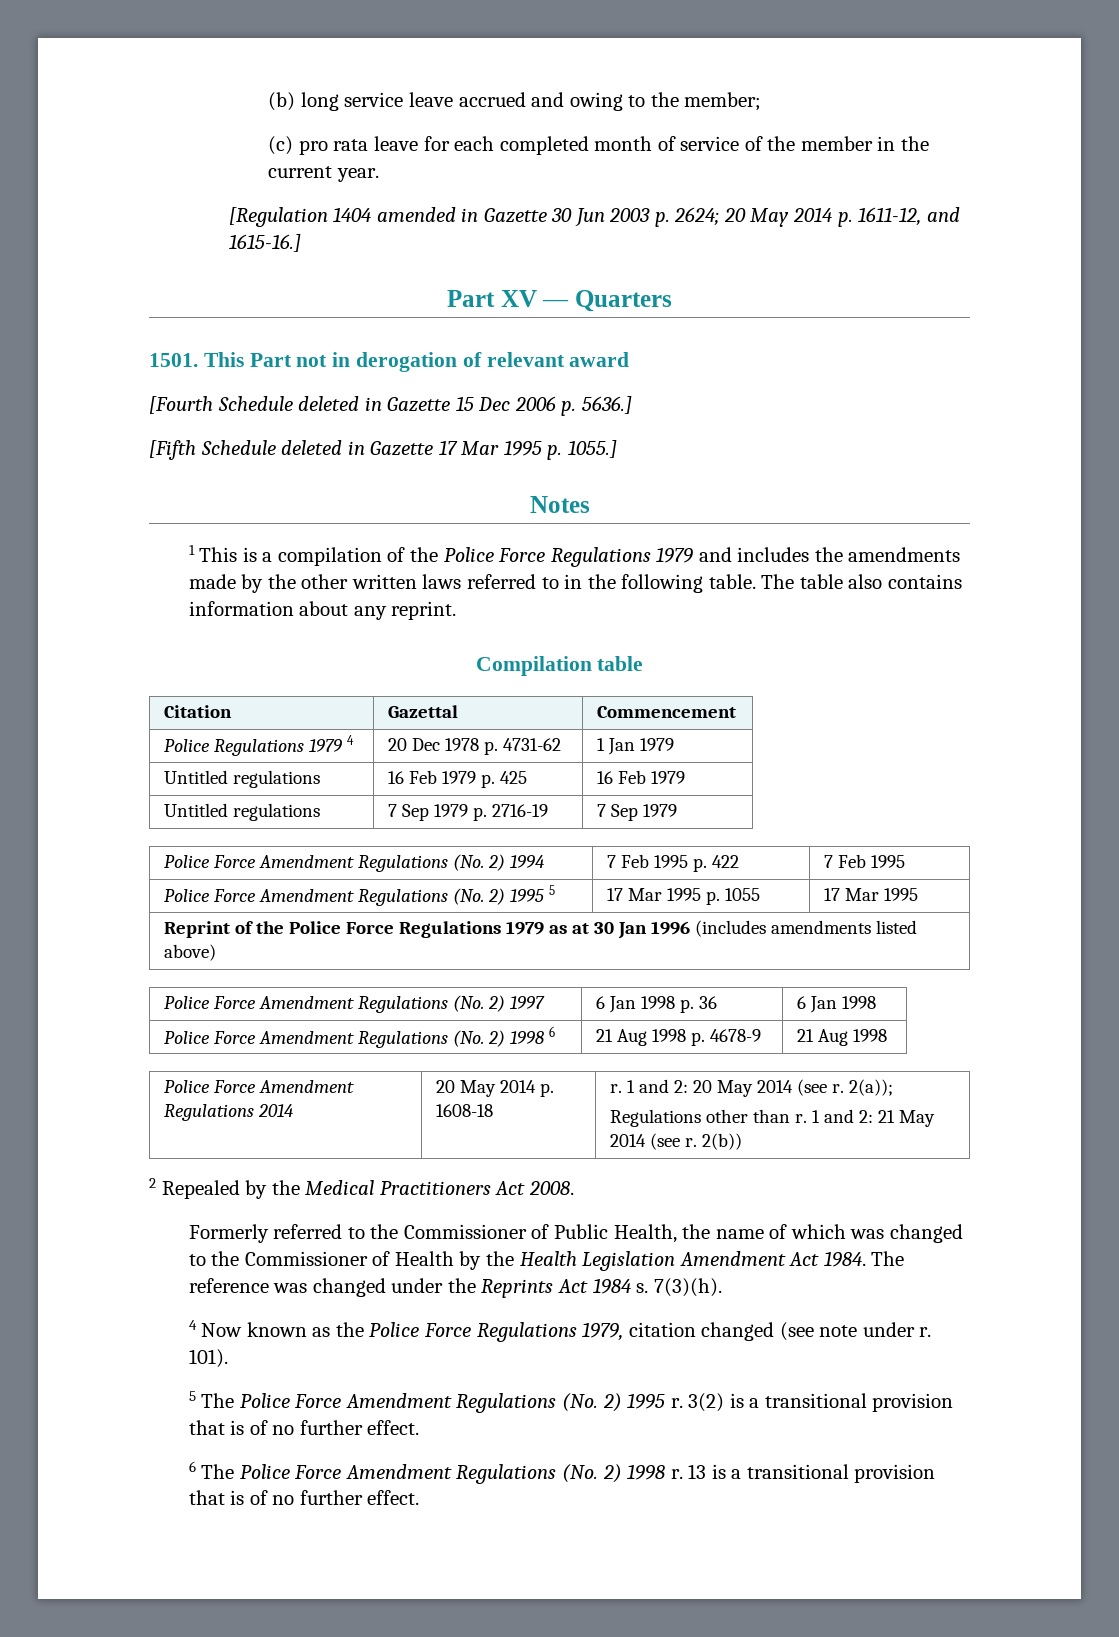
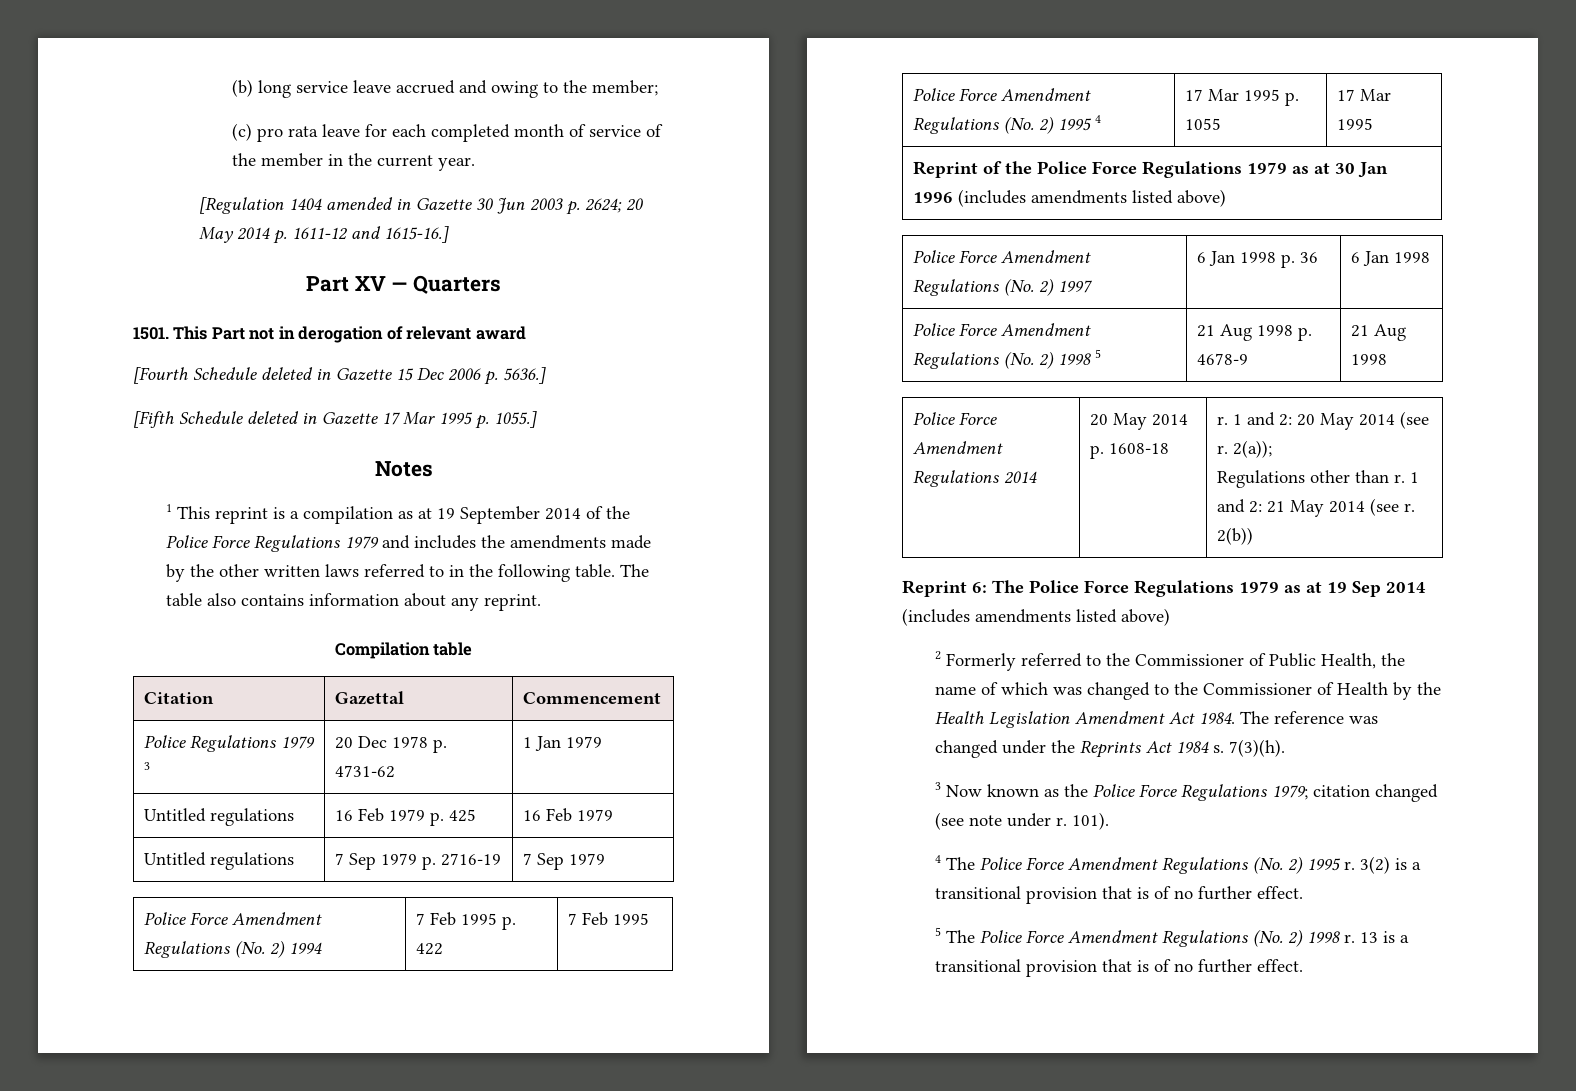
[858,207,922,226] 1611-12, -> [292,227,349,240] 1611-12
(238, 554) none -> [215,507,269,524] reprint
(382, 556) none -> [398,506,582,524] as at 19 September 2014
[346,735,354,745] 4 -> [143,762,150,770] 3
[548,885,555,895] 5 -> [1094,115,1101,123] 4
[548,1026,555,1037] 6 -> [1094,349,1101,358] 5
[149,1178,574,1199] 2 Repealed by the Medical Practitioners Act 2008. // -> [902,580,1426,597] [902,608,1170,626] [935,651,942,660] Reprint 6: The Police Force Regulations 1979 as at 19 Sep 2014 (includes amendments listed above) // 2
[188,1320,197,1330] 4 -> [935,782,942,790] 3
[582,1322,624,1341] 1979, -> [1272,785,1309,800] 1979;
[188,1391,196,1401] 5 -> [935,855,942,863] 4
[188,1461,196,1472] 6 -> [935,927,942,936] 5

